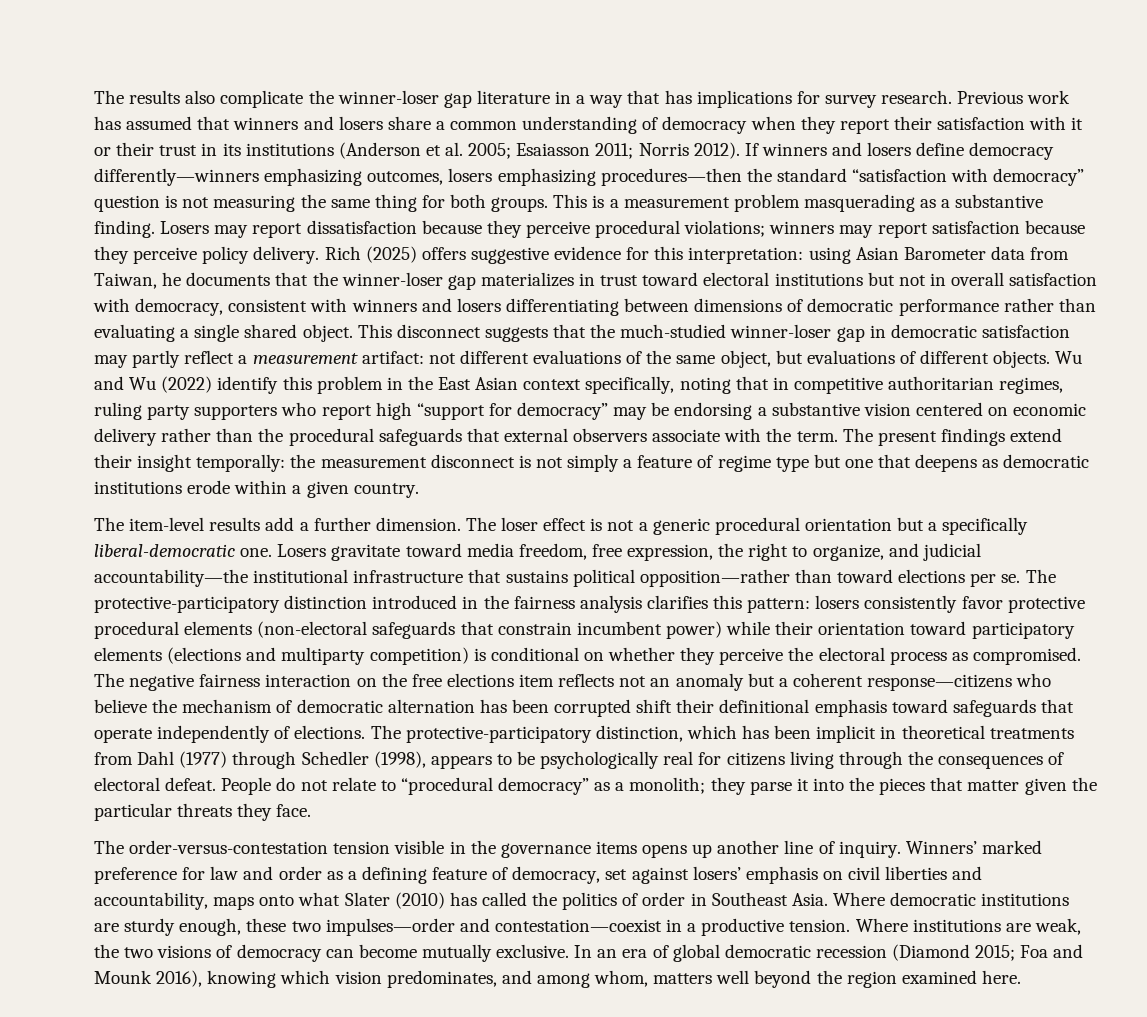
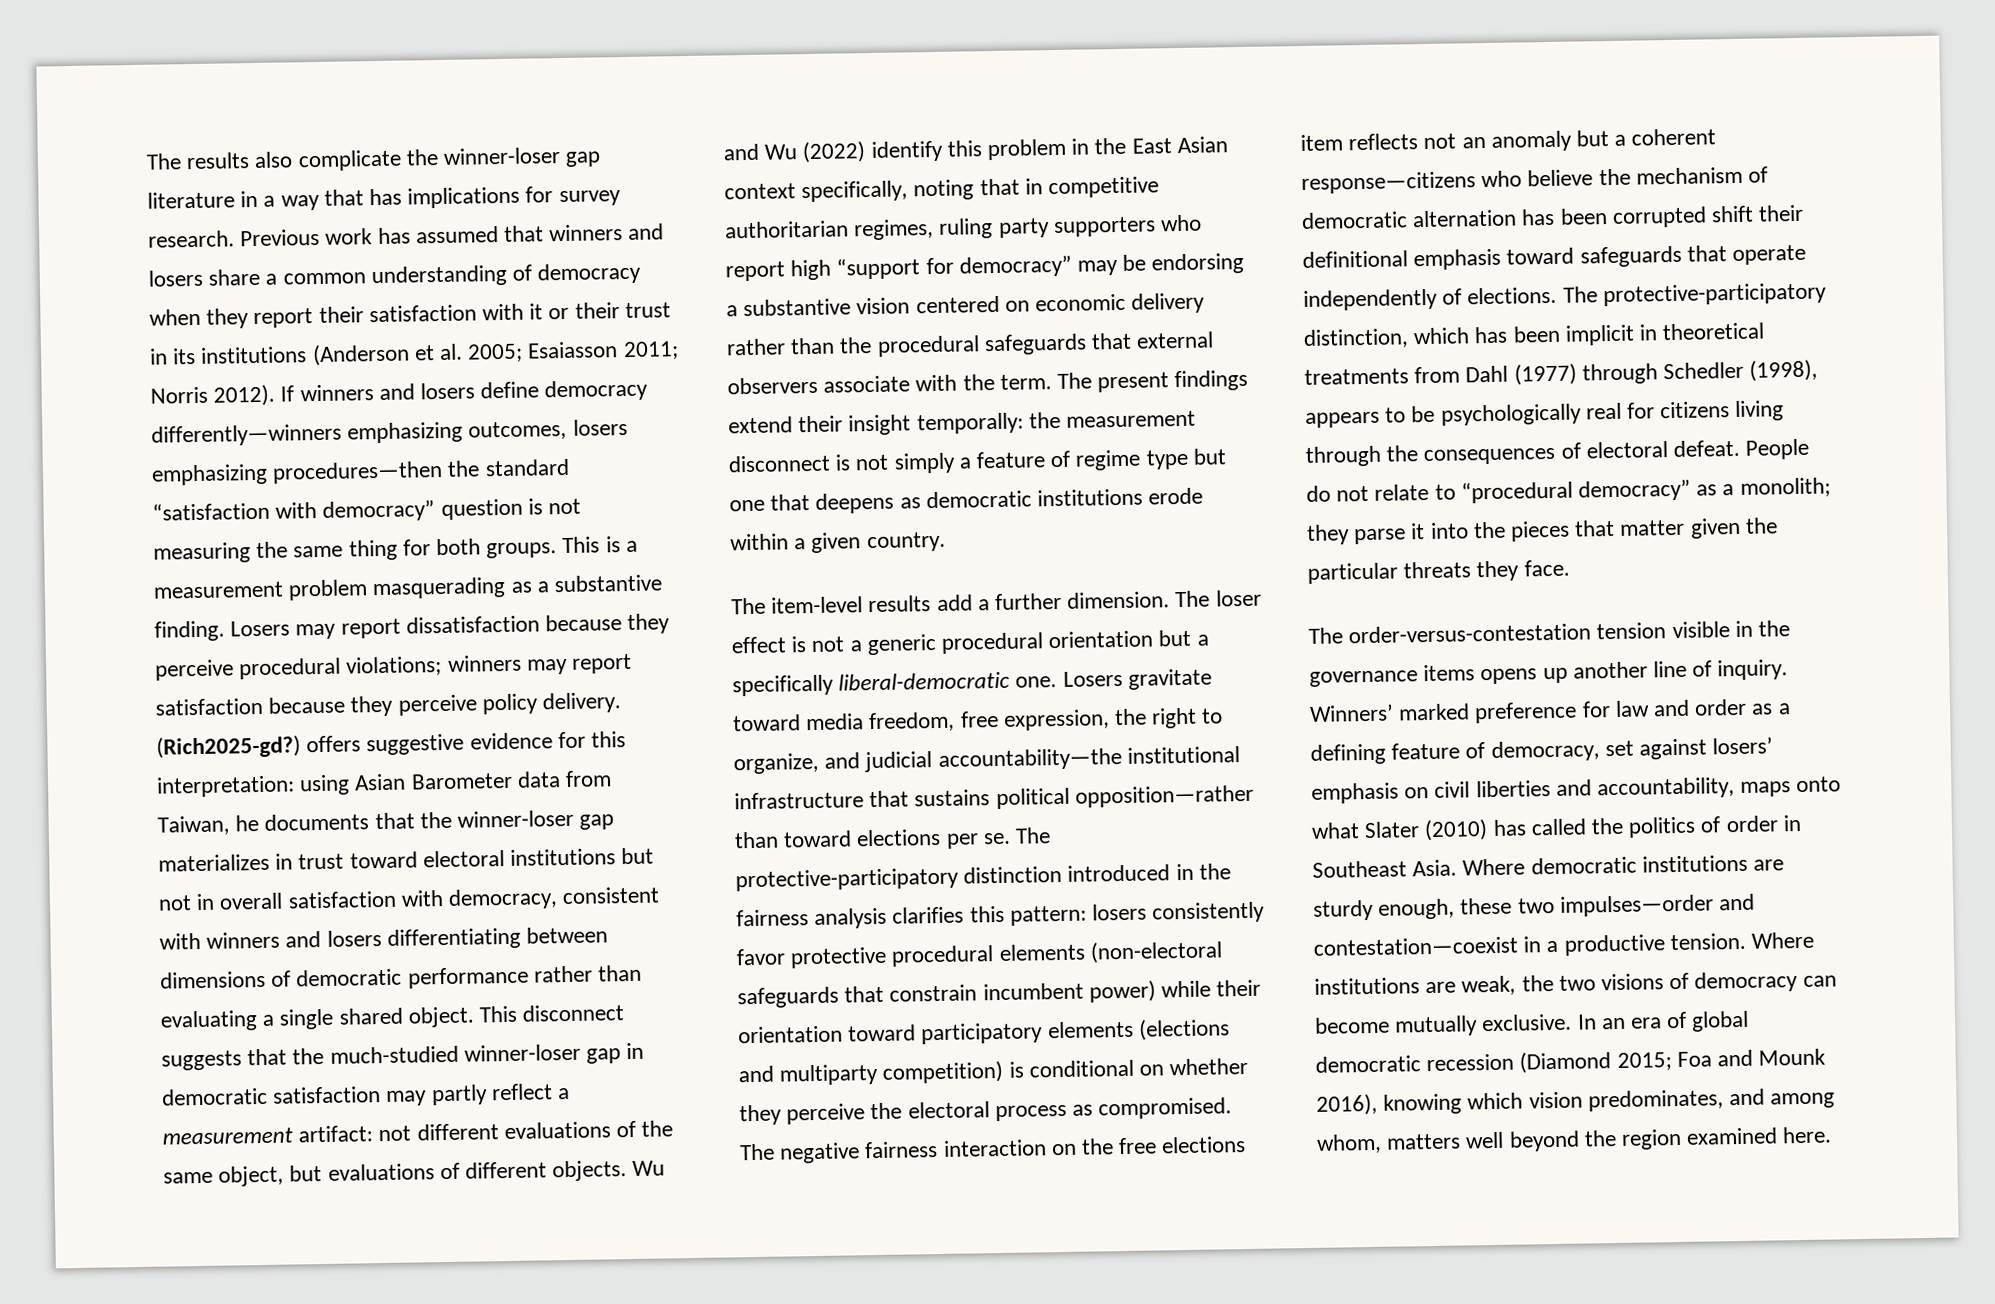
[324,246,417,263] Rich (2025) -> [156,735,301,759] (Rich2025-gd?)

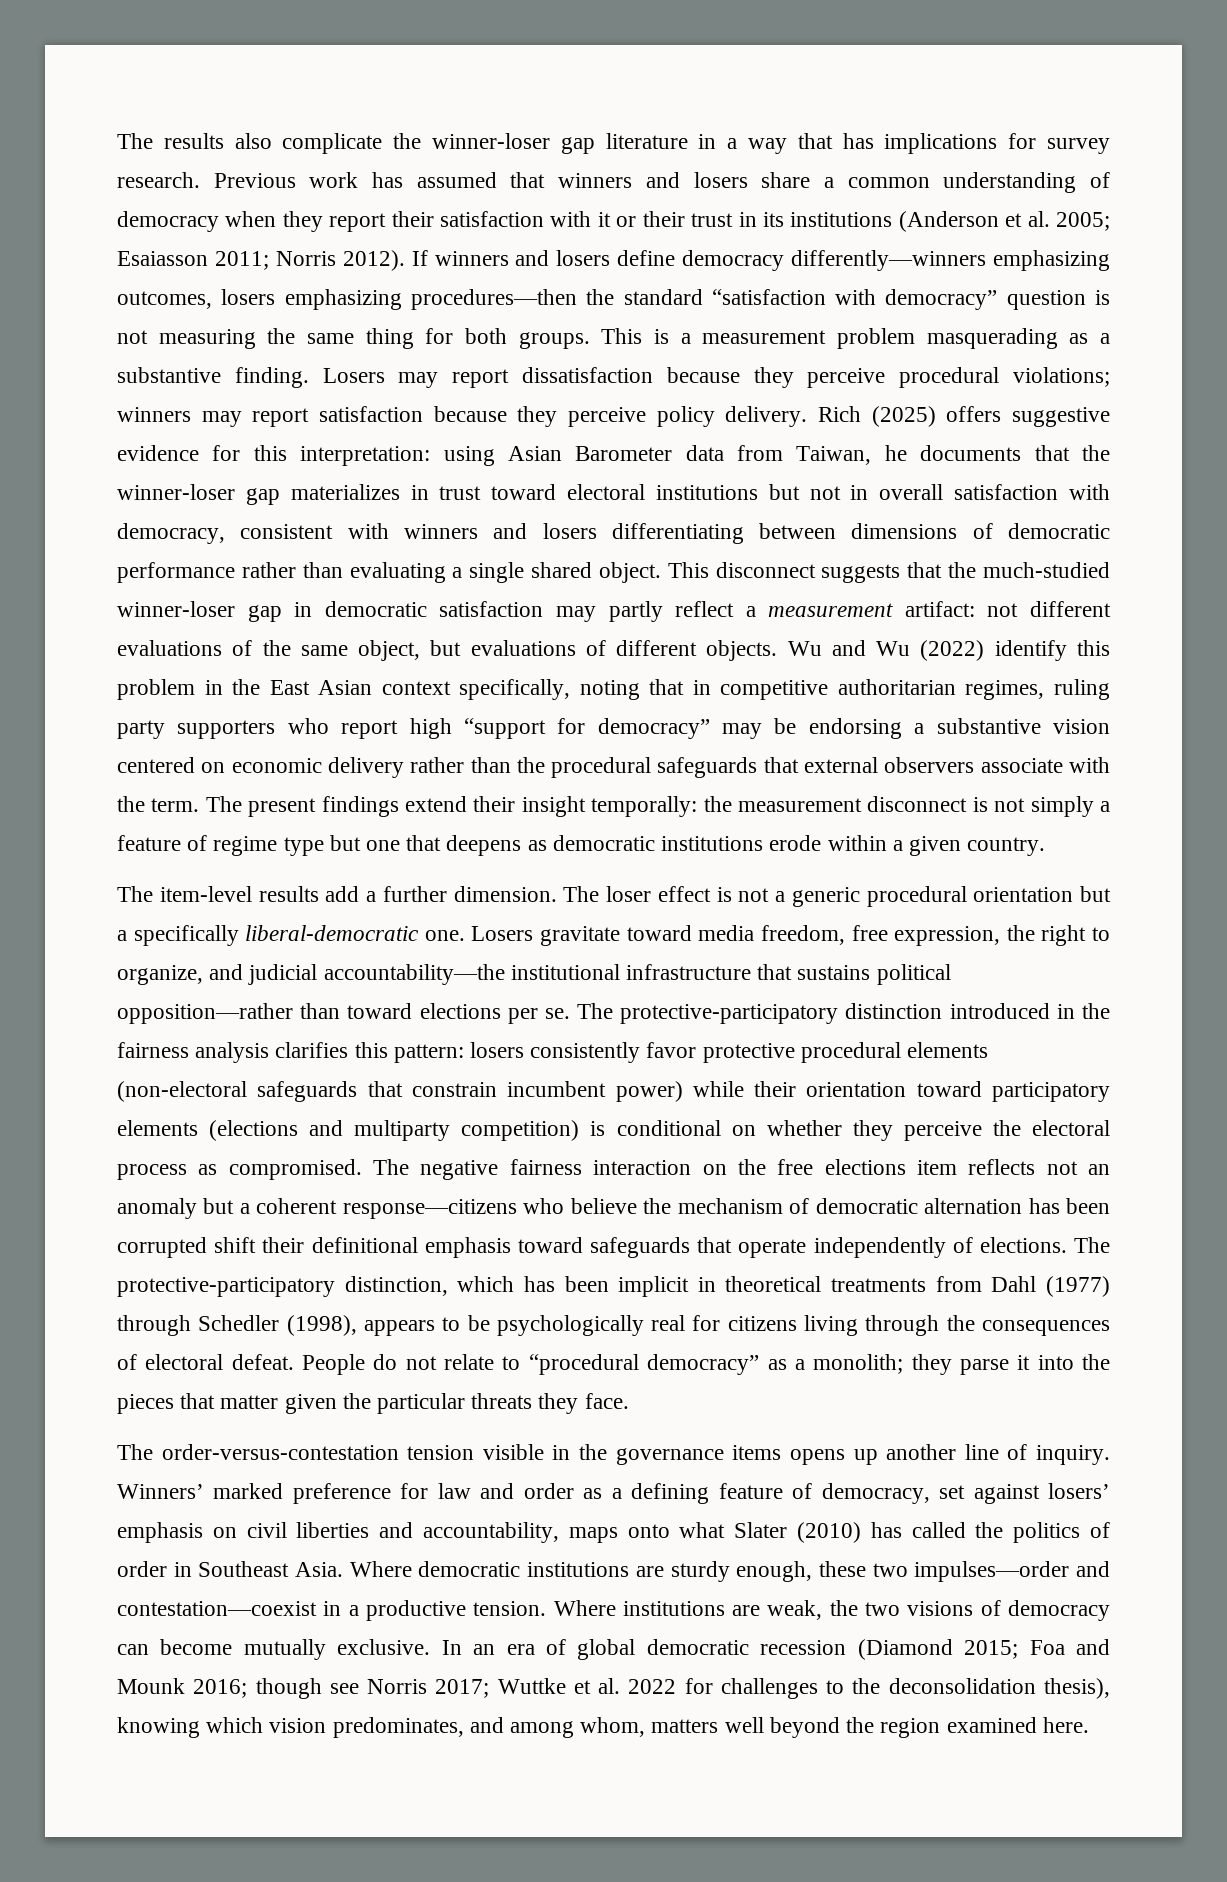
[156,735,301,759] (Rich2025-gd?) -> [817,406,936,427] Rich (2025)
[1316,1093,1378,1116] 2016), -> [193,1678,1110,1699] 2016; though see Norris 2017; Wuttke et al. 2022 for challenges to the deconsolidation thesis),

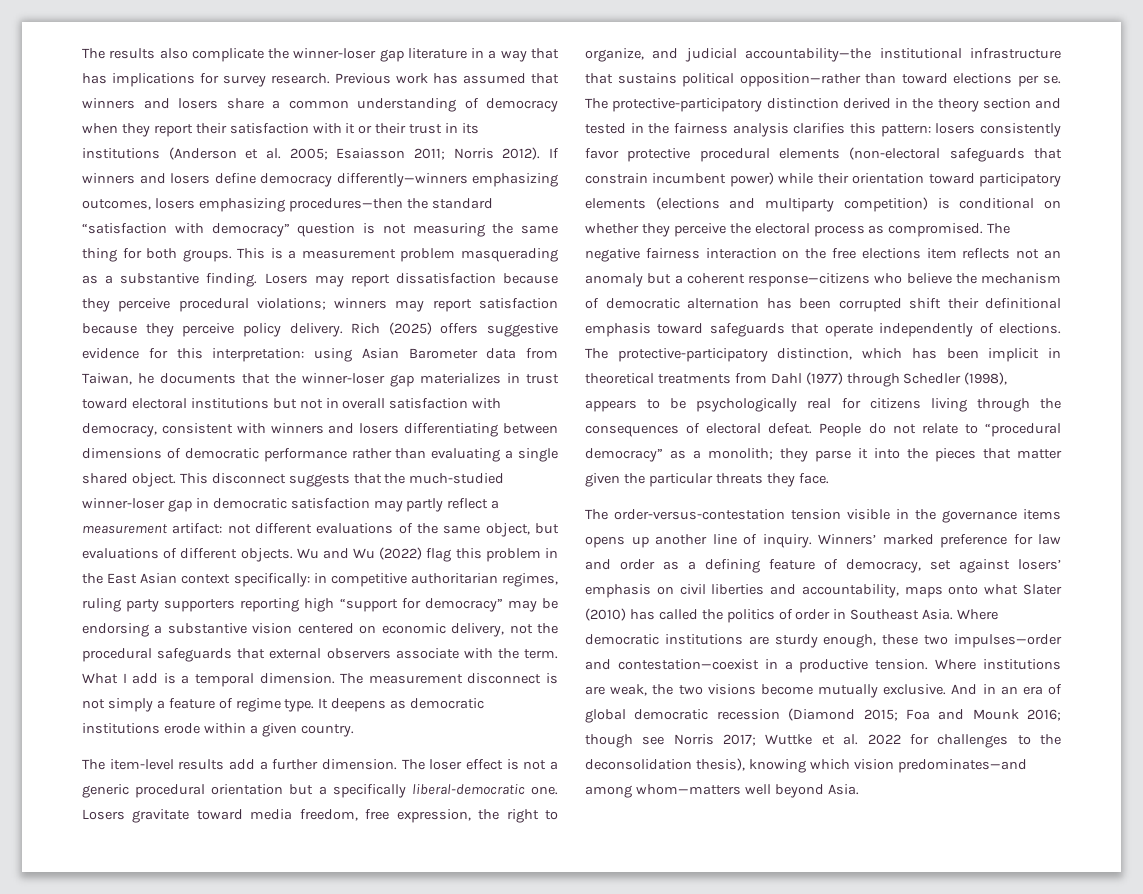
[994,640,1067,661] identify -> [426,548,452,562] flag
[459,679,685,700] specifically, noting that -> [233,573,310,587] specifically:
[287,718,399,739] who report -> [240,598,300,612] reporting
[327,757,511,778] delivery rather than -> [451,623,533,637] delivery, not
[205,796,732,817] The present findings extend their insight temporally: the -> [82,673,364,687] What I add is a temporal dimension. The
[283,835,442,856] type but one that -> [284,698,329,712] type. It
[949,1003,1050,1019] introduced -> [842,98,1061,112] [585,123,626,134] derived in the theory section and tested
[980,1600,1110,1621] [117,1644,149,1655] of democracy can -> (756, 689) none
[441,1640,462,1655] In -> [951,684,996,695] And in
[332,1717,1089,1738] predominates, and among whom, matters well beyond the region examined here. -> [897,759,1027,773] [585,784,859,798] predominates—and among whom—matters well beyond Asia.

